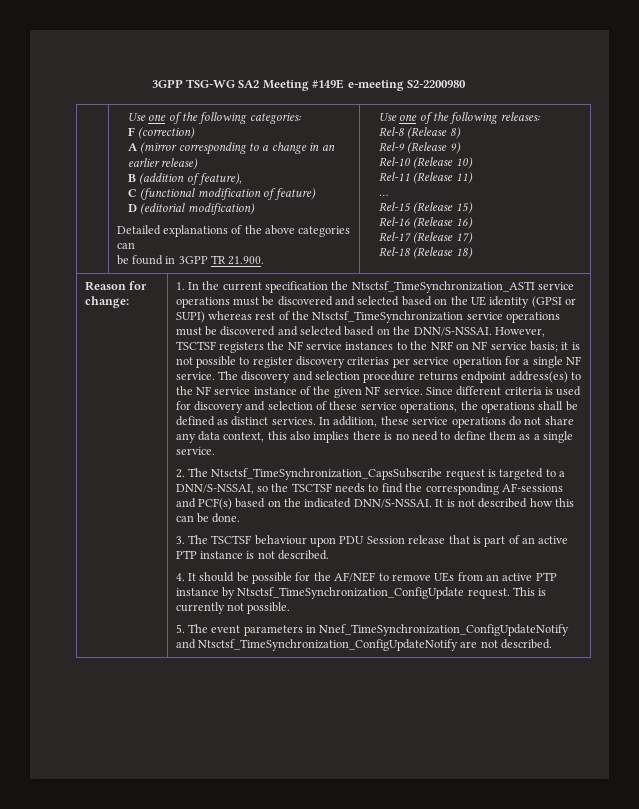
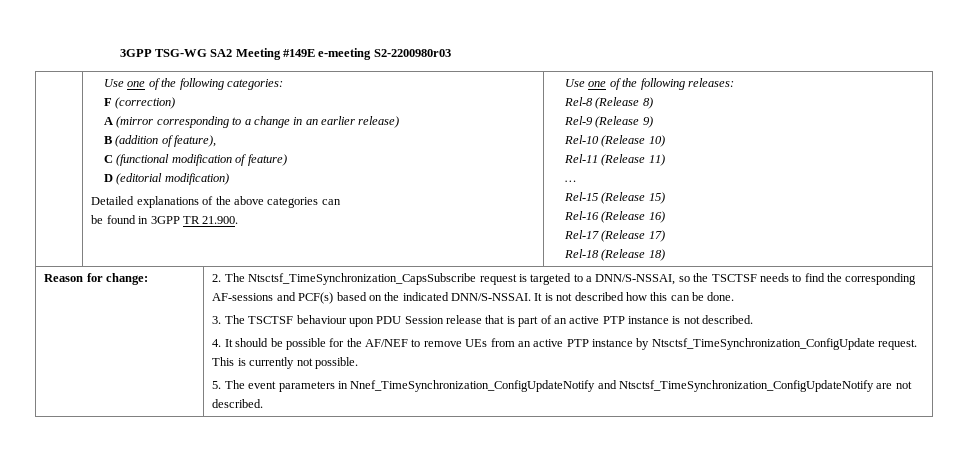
[406,80,466,88] S2-2200980 -> [373,49,451,57] S2-2200980r03
[175,281,575,293] [175,296,577,308] [175,311,561,323] [175,326,545,337] [175,341,580,353] [175,356,582,368] [175,371,581,383] [175,386,582,398] [175,401,578,413] [175,416,574,428] [175,431,574,443] [175,447,215,455] 1. In the current specification the Ntsctsf_TimeSynchronization_ASTI service operations must be discovered and selected based on the UE identity (GPSI or SUPI) whereas rest of the Ntsctsf_TimeSynchronization service operations must be discovered and selected based on the DNN/S-NSSAI. However, TSCTSF registers the NF service instances to the NRF on NF service basis; it is not possible to register discovery criterias per service operation for a single NF service. The discovery and selection procedure returns endpoint address(es) to the NF service instance of the given NF service. Since different criteria is used for discovery and selection of these service operations, the operations shall be defined as distinct services. In addition, these service operations do not share any data context, this also implies there is no need to define them as a single service. // -> (149, 279) none

